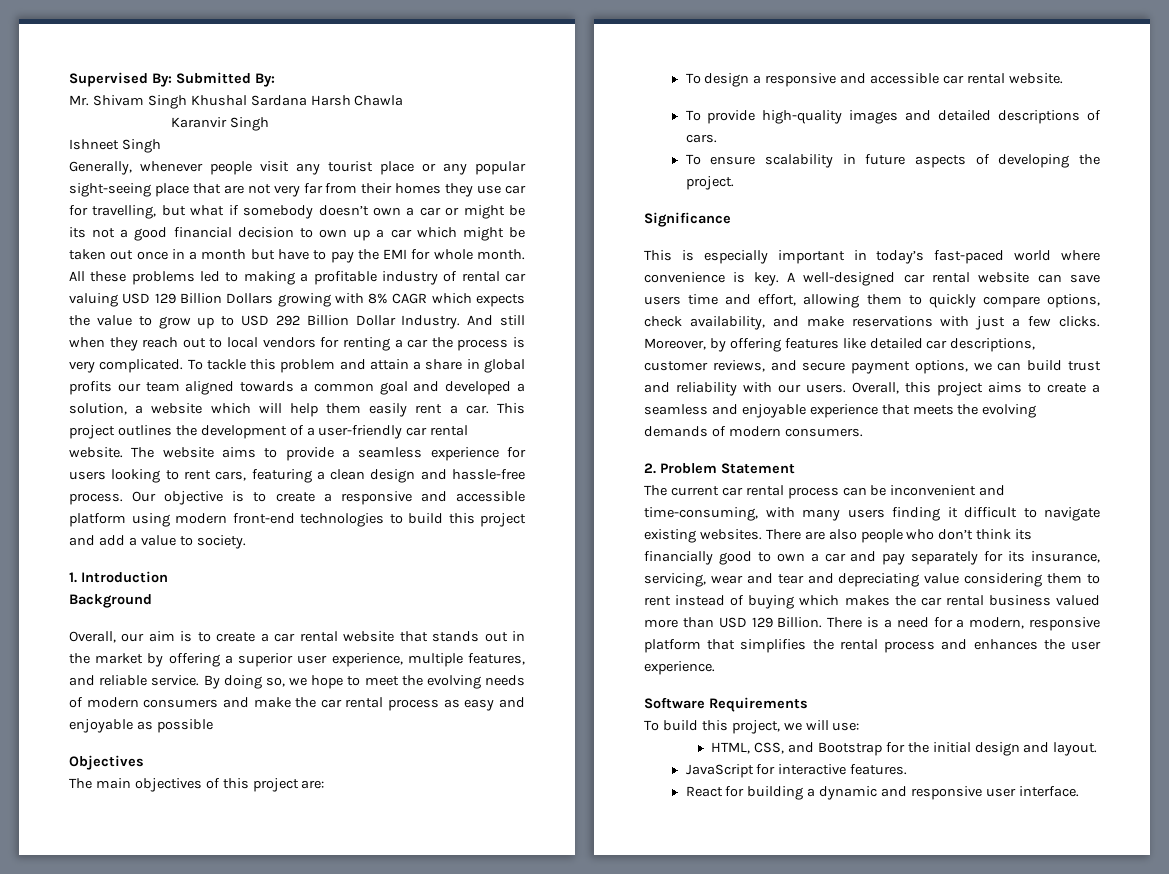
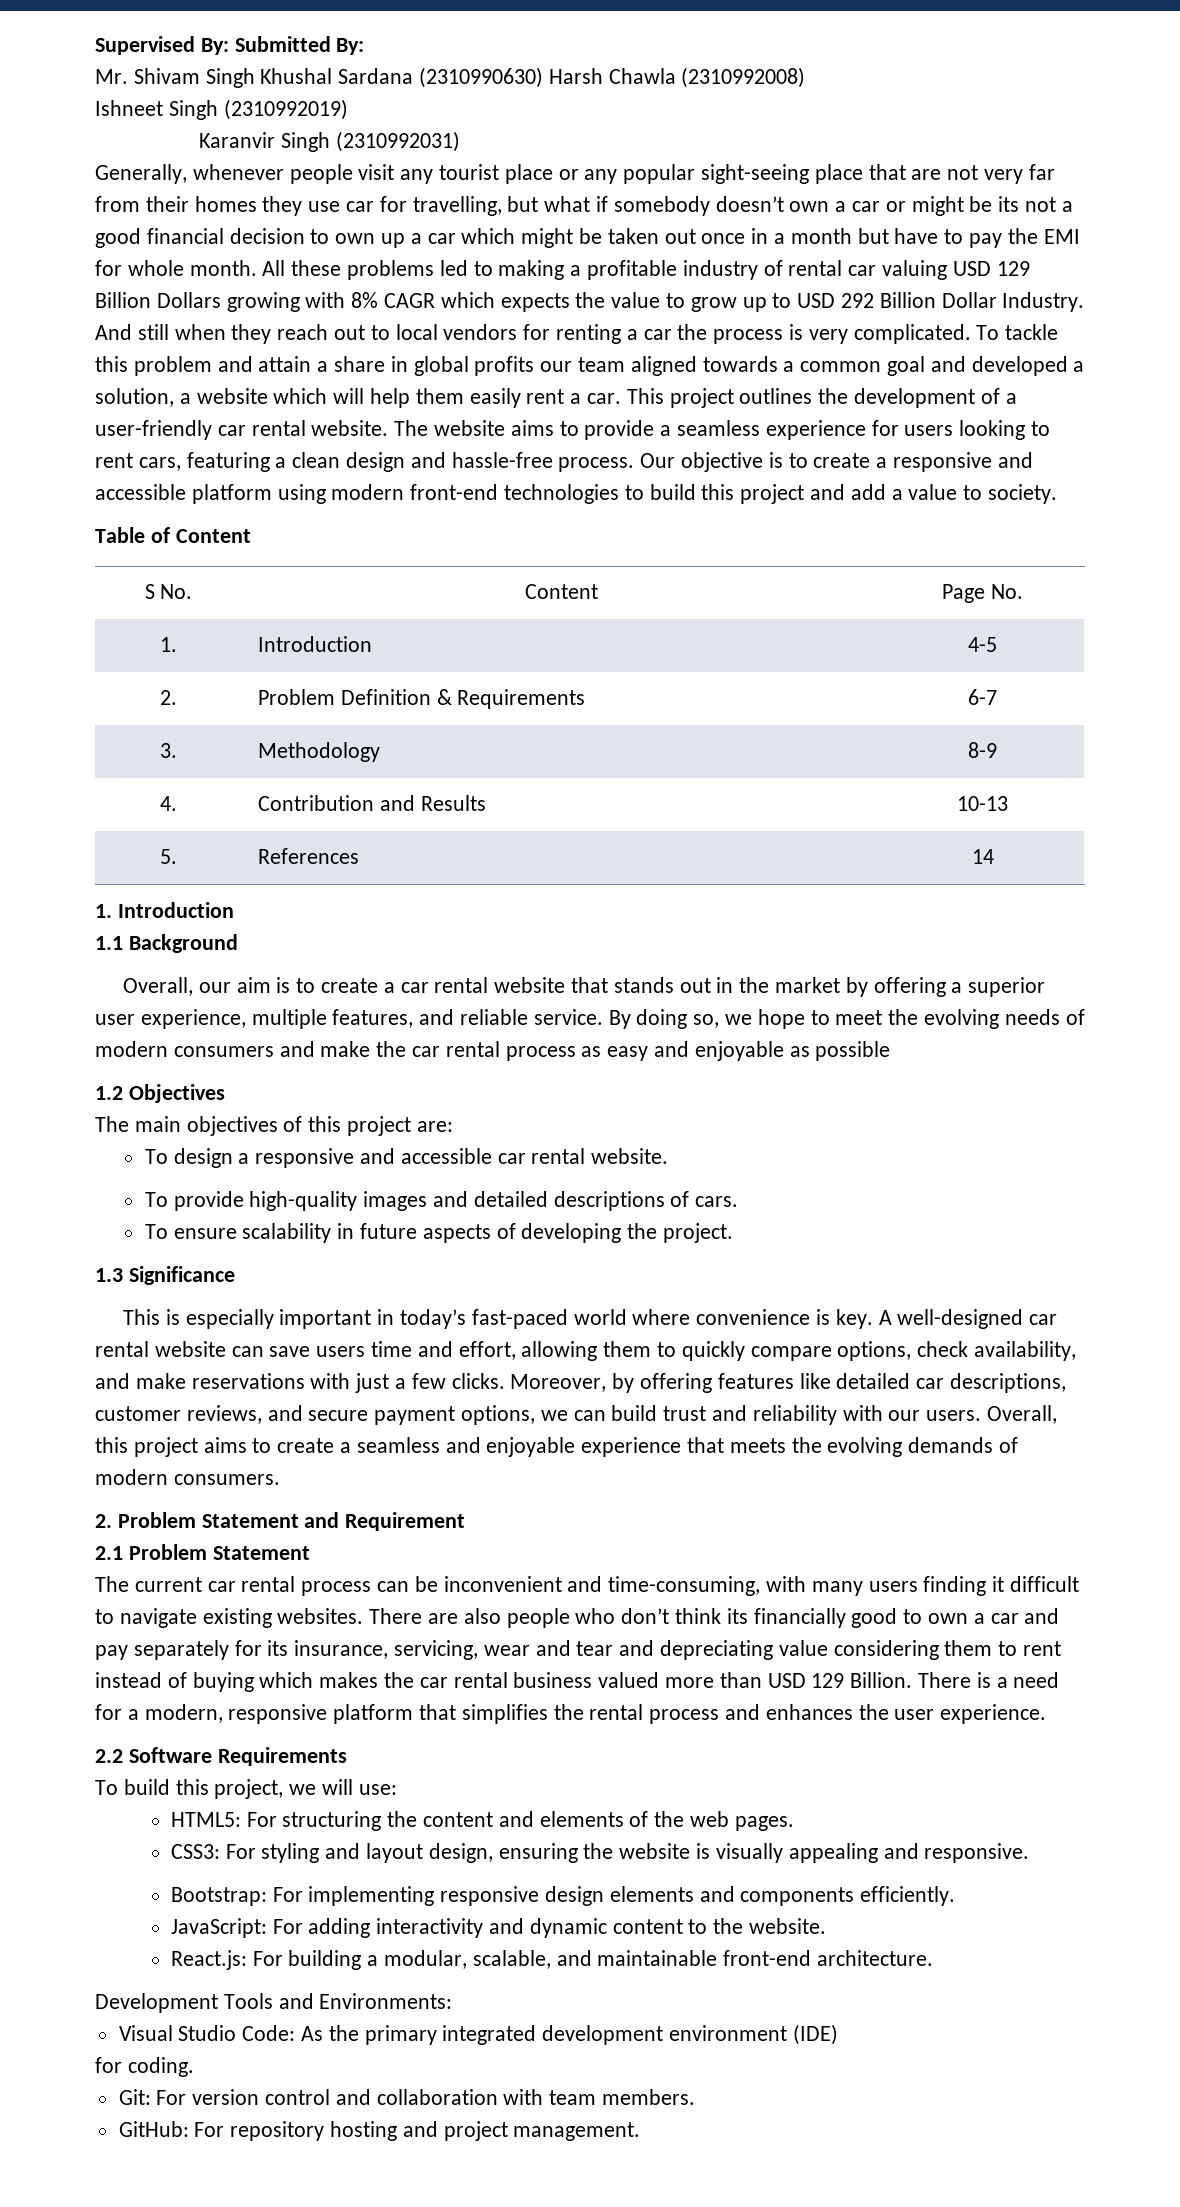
(307, 100) none -> [419,67,544,88] (2310990630)
(404, 100) none -> [681,67,806,88] [95,99,348,120] (2310992008) // Ishneet Singh (2310992019)
[69,139,161,153] // Ishneet Singh -> [336,131,461,152] (2310992031)
(246, 542) none -> [95,527,251,543] [144,584,193,599] [524,584,598,599] [942,584,1023,603] [160,637,177,652] [257,636,372,652] [968,637,997,652] [160,690,177,705] [257,689,586,709] [968,689,997,705] [160,743,177,758] [257,742,380,762] [968,742,997,758] [160,796,177,811] [257,795,486,811] [957,796,1008,811] [160,849,177,864] [257,848,359,864] [971,849,994,864] // Table of Content // S No. | Content | Page No. // 1. | Introduction | 4-5 // 2. | Problem Definition & Requirements | 6-7 // 3. | Methodology | 8-9 // 4. | Contribution and Results | 10-13 // 5. | References | 14
(168, 577) none -> [95,936,123,950] 1.1
(213, 726) none -> [95,1086,123,1100] 1.2
(734, 183) none -> [95,1268,123,1282] 1.3
(795, 468) none -> [304,1512,466,1531] [95,1544,310,1560] and Requirement // 2.1 Problem Statement
(715, 668) none -> [95,1749,123,1763] 2.2
[711,742,1098,756] [685,764,908,778] [685,786,1079,800] HTML, CSS, and Bootstrap for the initial design and layout. // JavaScript for interactive features. // React for building a dynamic and responsive user interface. -> [170,1811,794,1831] [170,1843,1030,1863] [170,1886,956,1906] [170,1918,827,1938] [170,1950,934,1970] [95,1993,453,2013] [118,2024,838,2045] [95,2057,194,2077] [118,2089,696,2105] [118,2121,641,2141] HTML5: For structuring the content and elements of the web pages. // CSS3: For styling and layout design, ensuring the website is visually appealing and responsive. // Bootstrap: For implementing responsive design elements and components efficiently. // JavaScript: For adding interactivity and dynamic content to the website. // React.js: For building a modular, scalable, and maintainable front-end architecture. // Development Tools and Environments: // Visual Studio Code: As the primary integrated development environment (IDE) // for coding. // Git: For version control and collaboration with team members. // GitHub: For repository hosting and project management.

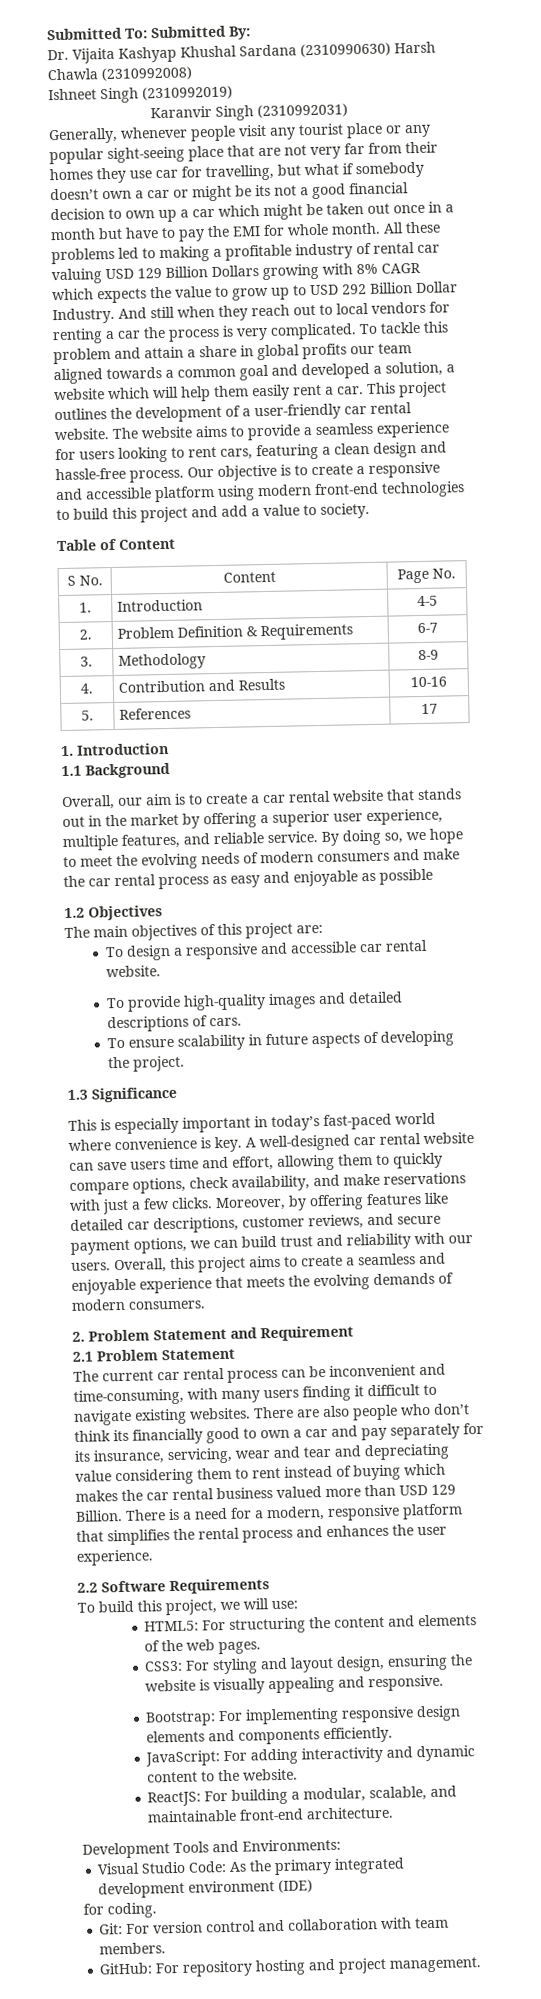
[95,36,229,55] Supervised By: -> [46,27,148,41] Submitted To:
[95,68,255,88] Mr. Shivam Singh -> [47,46,177,64] Dr. Vijaita Kashyap
[957,796,1008,811] 10-13 -> [410,676,447,688] 10-16
[971,849,994,864] 14 -> [421,703,438,714] 17
[170,1950,247,1970] React.js: -> [147,1791,202,1807] ReactJS:

